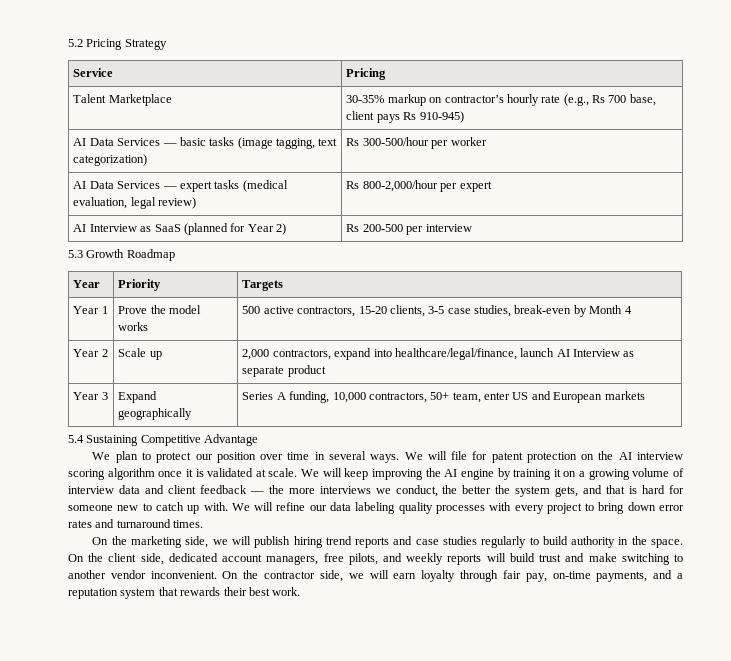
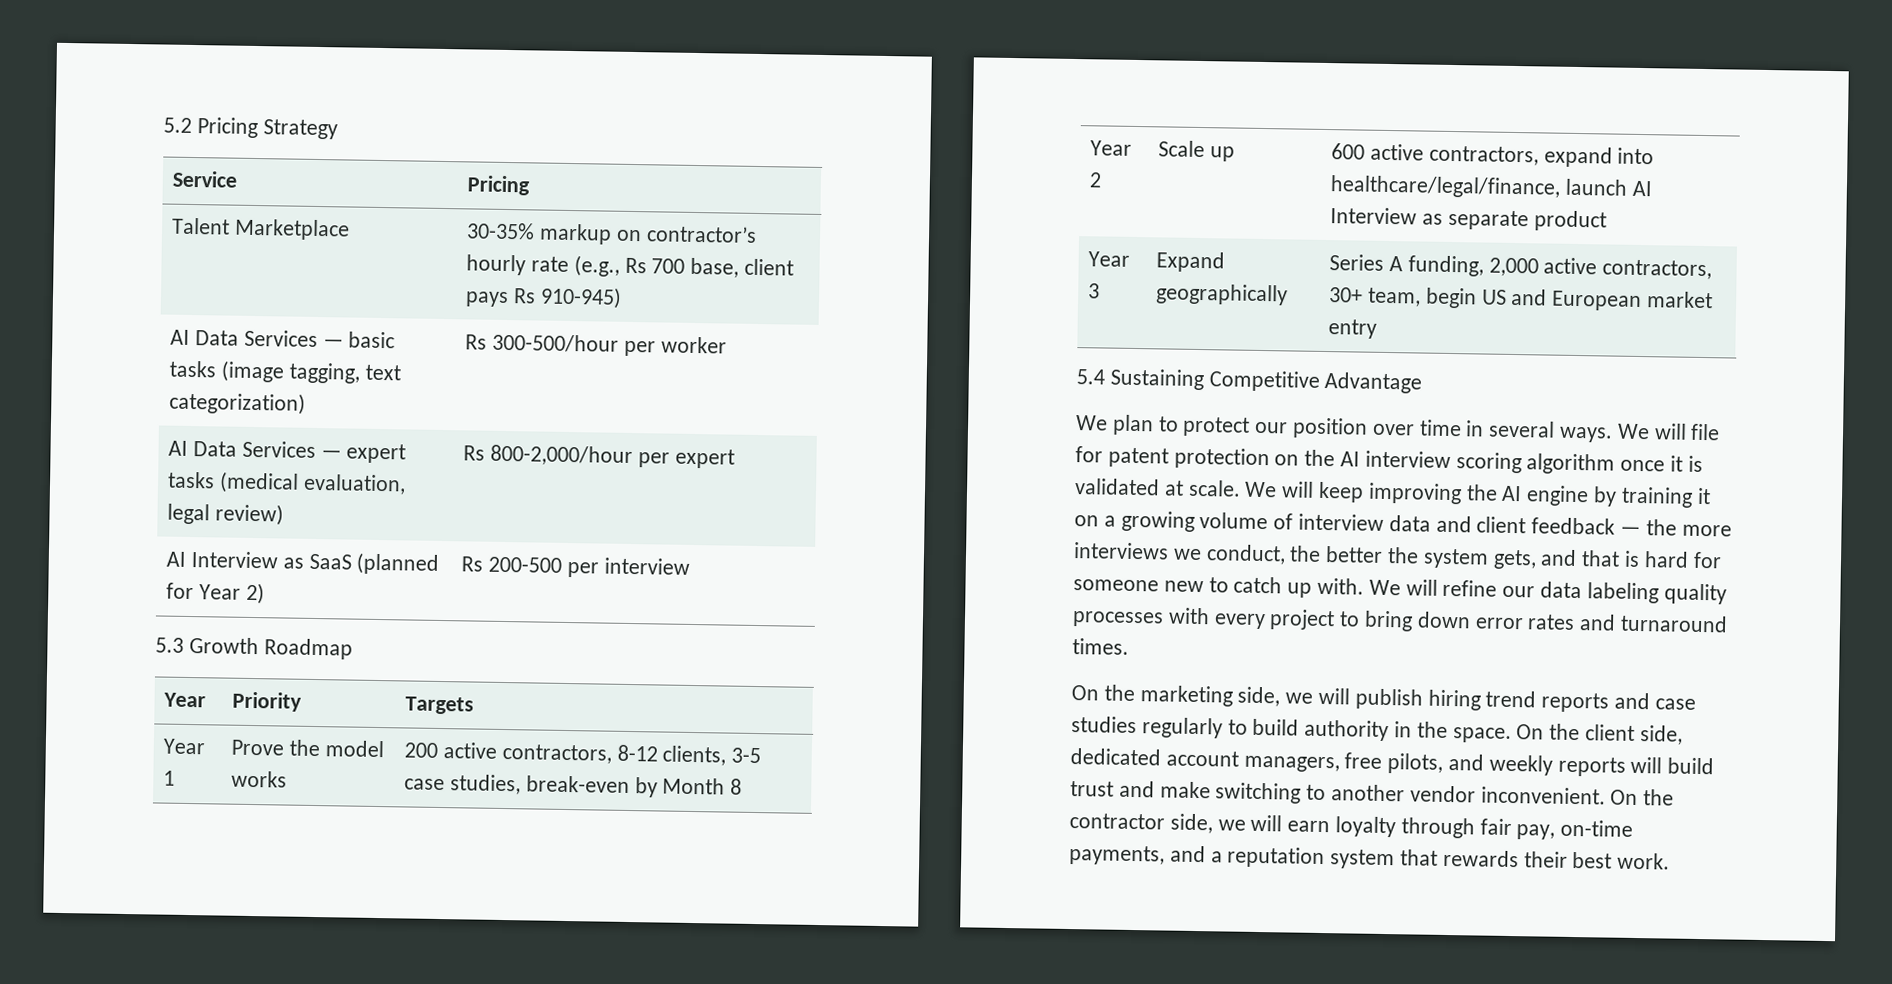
[242,306,387,317] 500 active contractors, 15-20 -> [404,742,658,764] 200 active contractors, 8-12
[624,306,632,314] 4 -> [730,778,743,795] 8
[242,349,270,360] 2,000 -> [1331,143,1425,161] 600 active
[332,392,510,403] 10,000 contractors, 50+ team, enter -> [1488,257,1713,280] [1329,287,1477,309] 2,000 active contractors, 30+ team, begin
[604,391,645,400] markets -> [1647,291,1714,309] [1328,319,1378,339] market entry

